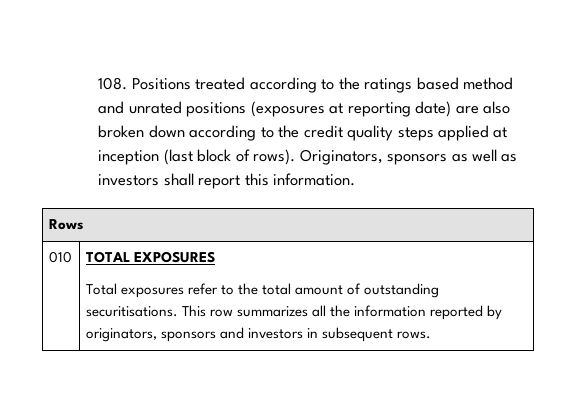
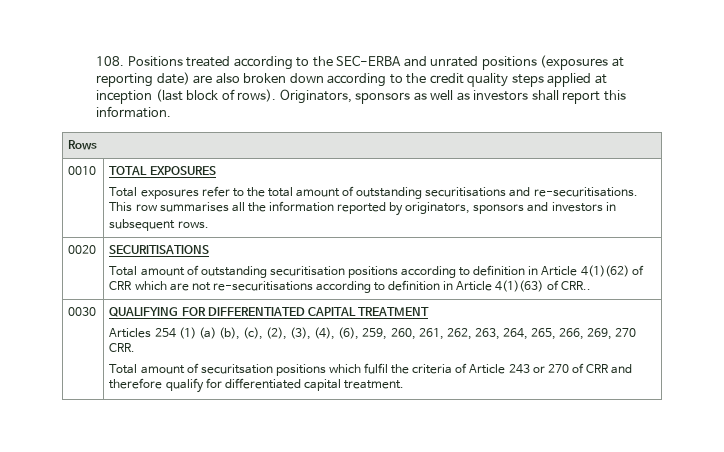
[364,77,513,93] ratings based method -> [336,55,402,66] SEC-ERBA
[48,251,72,263] 010 -> [68,166,97,175] 0010
[85,306,178,317] securitisations. -> [425,187,638,197] securitisations and re-securitisations.
[237,306,309,317] summarizes -> [159,202,229,212] summarises
(432, 335) none -> [68,245,97,254] [109,245,210,255] [109,265,644,278] [109,280,591,293] [68,307,97,316] [109,307,429,317] [109,327,637,340] [109,343,136,352] [109,363,633,376] [109,378,404,393] // 0020 | SECURITISATIONS // Total amount of outstanding securitisation positions according to definition in Article 4(1)(62) of CRR which are not re-securitisations according to definition in Article 4(1)(63) of CRR.. // 0030 | QUALIFYING FOR DIFFERENTIATED CAPITAL TREATMENT // Articles 254 (1) (a) (b), (c), (2), (3), (4), (6), 259, 260, 261, 262, 263, 264, 265, 266, 269, 270 CRR. // Total amount of securitsation positions which fulfil the criteria of Article 243 or 270 of CRR and therefore qualify for differentiated capital treatment.

